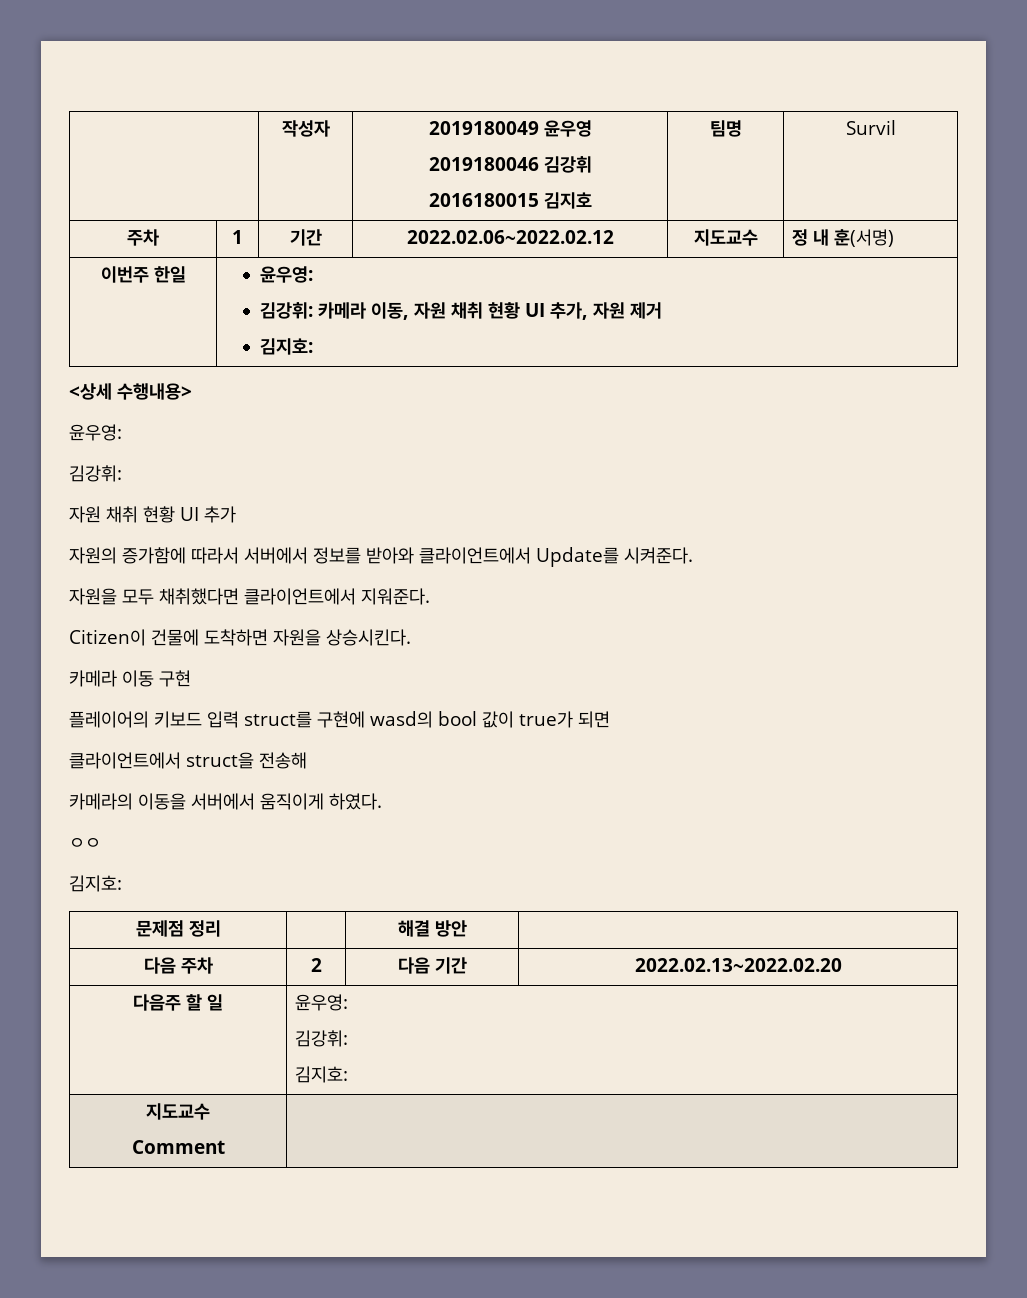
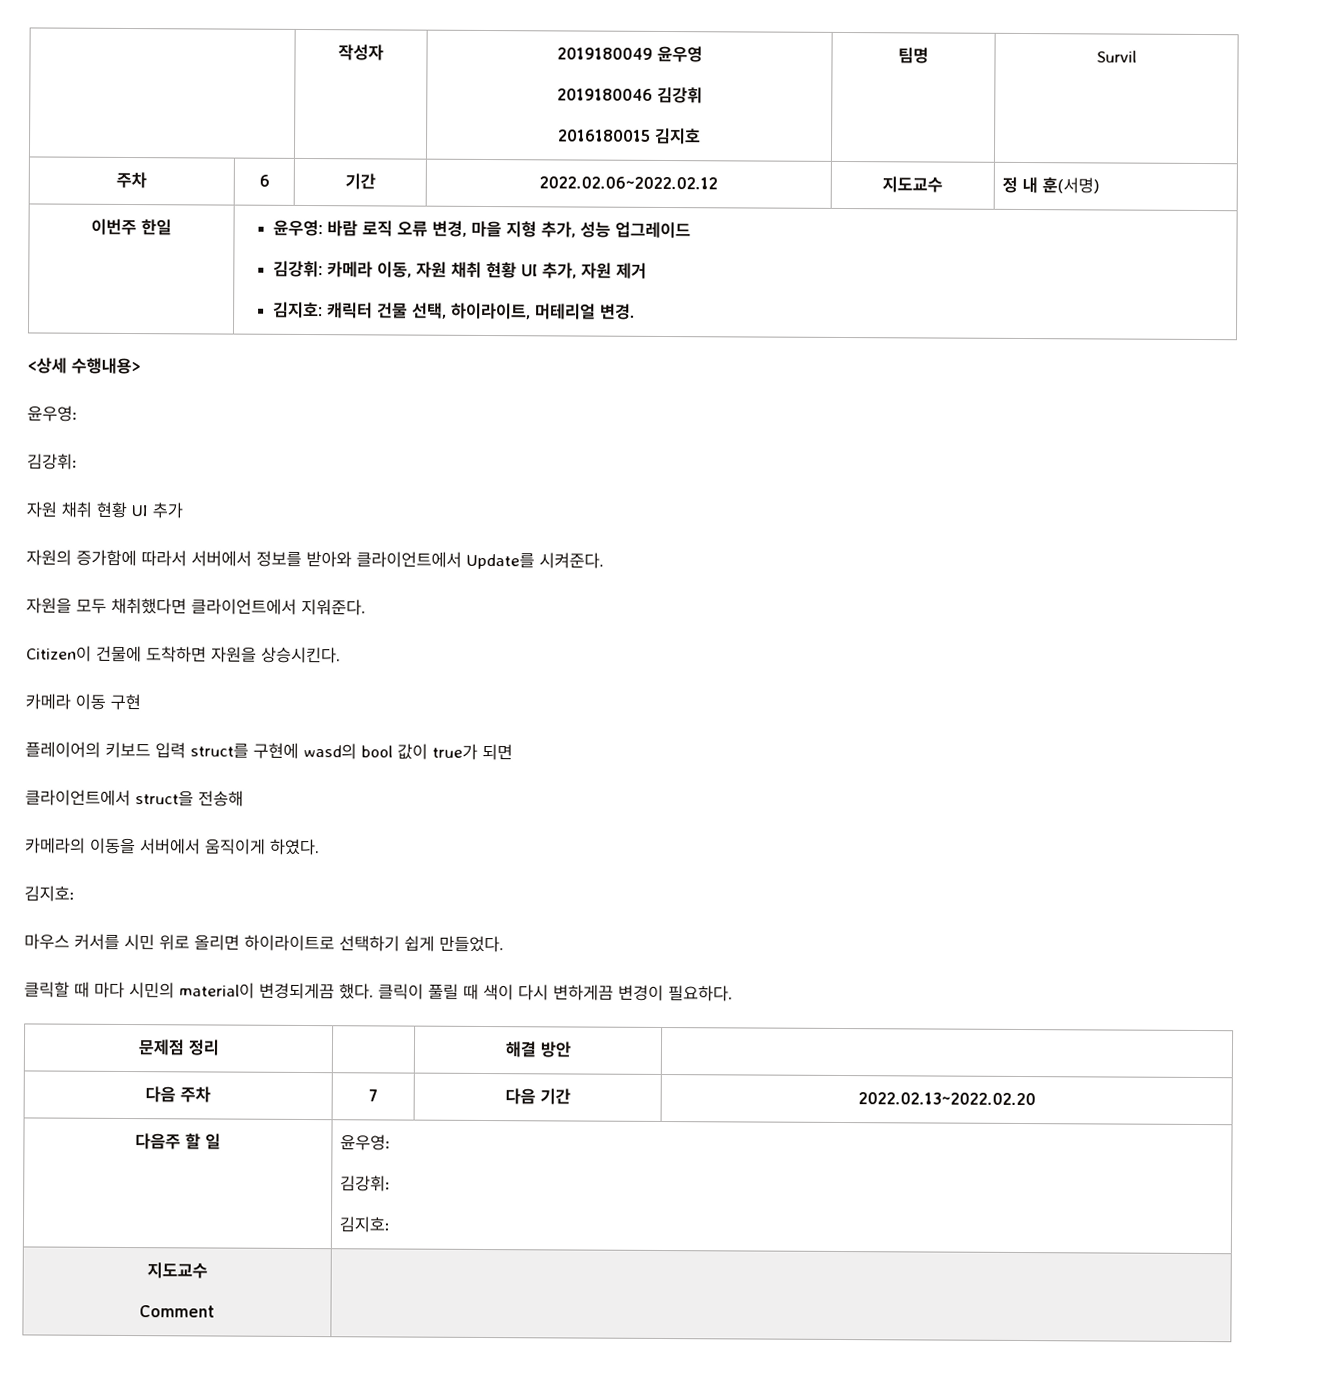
[232,230,243,244] 1 -> [258,174,270,187] 6
(313, 274) none -> [327,220,692,239] 바람 로직 오류 변경, 마을 지형 추가, 성능 업그레이드
(313, 346) none -> [327,302,637,320] 캐릭터 건물 선택, 하이라이트, 머테리얼 변경.
[69,837,101,849] [69,875,122,892] ㅇㅇ // 김지호: -> [24,885,75,902] [24,933,504,953] [24,981,733,1002] 김지호: // 마우스 커서를 시민 위로 올리면 하이라이트로 선택하기 쉽게 만들었다. // 클릭할 때 마다 시민의 material이 변경되게끔 했다. 클릭이 풀릴 때 색이 다시 변하게끔 변경이 필요하다.
[310,958,322,972] 2 -> [368,1089,378,1102] 7

